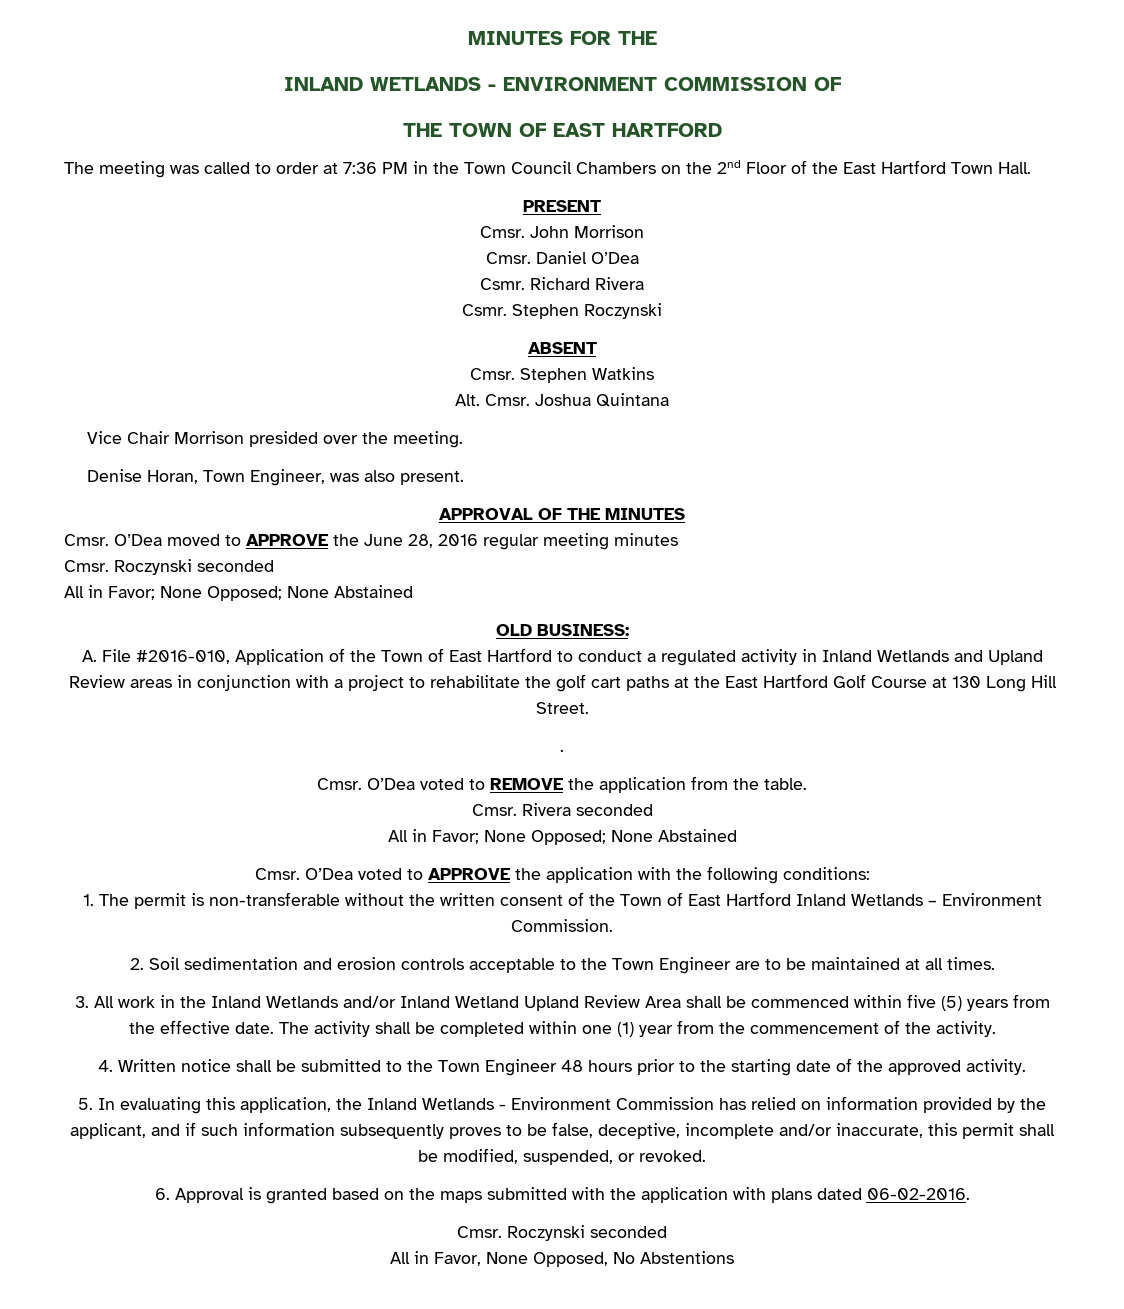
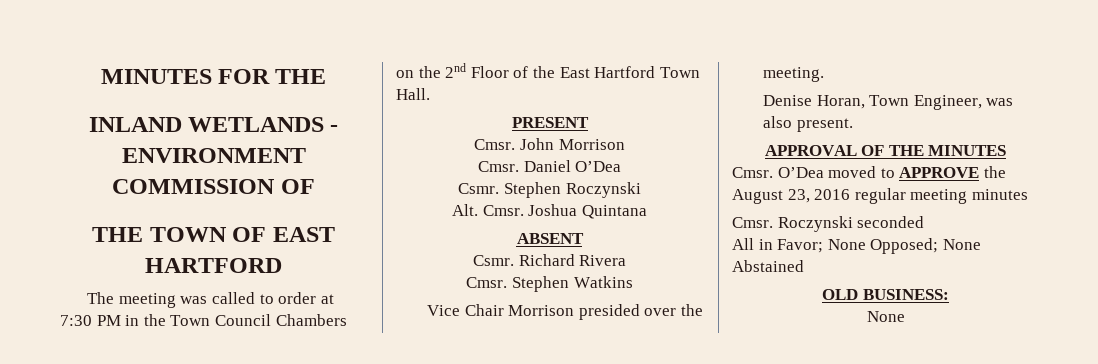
[343,162,377,174] 7:36 -> [60,315,92,326] 7:30
[480,277,644,290] // Csmr. Richard Rivera -> (622, 166) none
[527,342,597,354] [470,367,654,383] // ABSENT // Cmsr. Stephen Watkins -> (641, 190) none
(669, 400) none -> [516,233,584,244] [472,254,627,266] [466,276,633,292] // ABSENT // Csmr. Richard Rivera // Cmsr. Stephen Watkins
[364,534,433,548] June 28, -> [732,189,810,204] August 23,
[81,648,1043,666] [68,674,1057,692] [535,702,589,714] [560,749,564,752] [317,776,807,793] [471,803,653,816] [387,829,737,845] [254,866,870,884] [82,892,1042,909] [511,919,613,932] [129,957,995,974] [74,994,1050,1011] [128,1020,996,1037] [98,1058,1026,1076] [78,1096,1046,1114] [70,1122,1055,1139] [418,1148,706,1165] [154,1187,970,1204] [457,1225,667,1241] [390,1251,734,1267] // A. File #2016-010, Application of the Town of East Hartford to conduct a regulated activity in Inland Wetlands and Upland Review areas in conjunction with a project to rehabilitate the golf cart paths at the East Hartford Golf Course at 130 Long Hill Street. // . // Cmsr. O’Dea voted to REMOVE the application from the table. // Cmsr. Rivera seconded // All in Favor; None Opposed; None Abstained // Cmsr. O’Dea voted to APPROVE the application with the following conditions: // 1. The permit is non-transferable without the written consent of the Town of East Hartford Inland Wetlands – Environment Commission. // 2. Soil sedimentation and erosion controls acceptable to the Town Engineer are to be maintained at all times. // 3. All work in the Inland Wetlands and/or Inland Wetland Upland Review Area shall be commenced within five (5) years from the effective date. The activity shall be completed within one (1) year from the commencement of the activity. // 4. Written notice shall be submitted to the Town Engineer 48 hours prior to the starting date of the approved activity. // 5. In evaluating this application, the Inland Wetlands - Environment Commission has relied on information provided by the applicant, and if such information subsequently proves to be false, deceptive, incomplete and/or inaccurate, this permit shall be modified, suspended, or revoked. // 6. Approval is granted based on the maps submitted with the application with plans dated 06-02-2016. // Cmsr. Roczynski seconded // All in Favor, None Opposed, No Abstentions -> [866,311,905,322] // None

